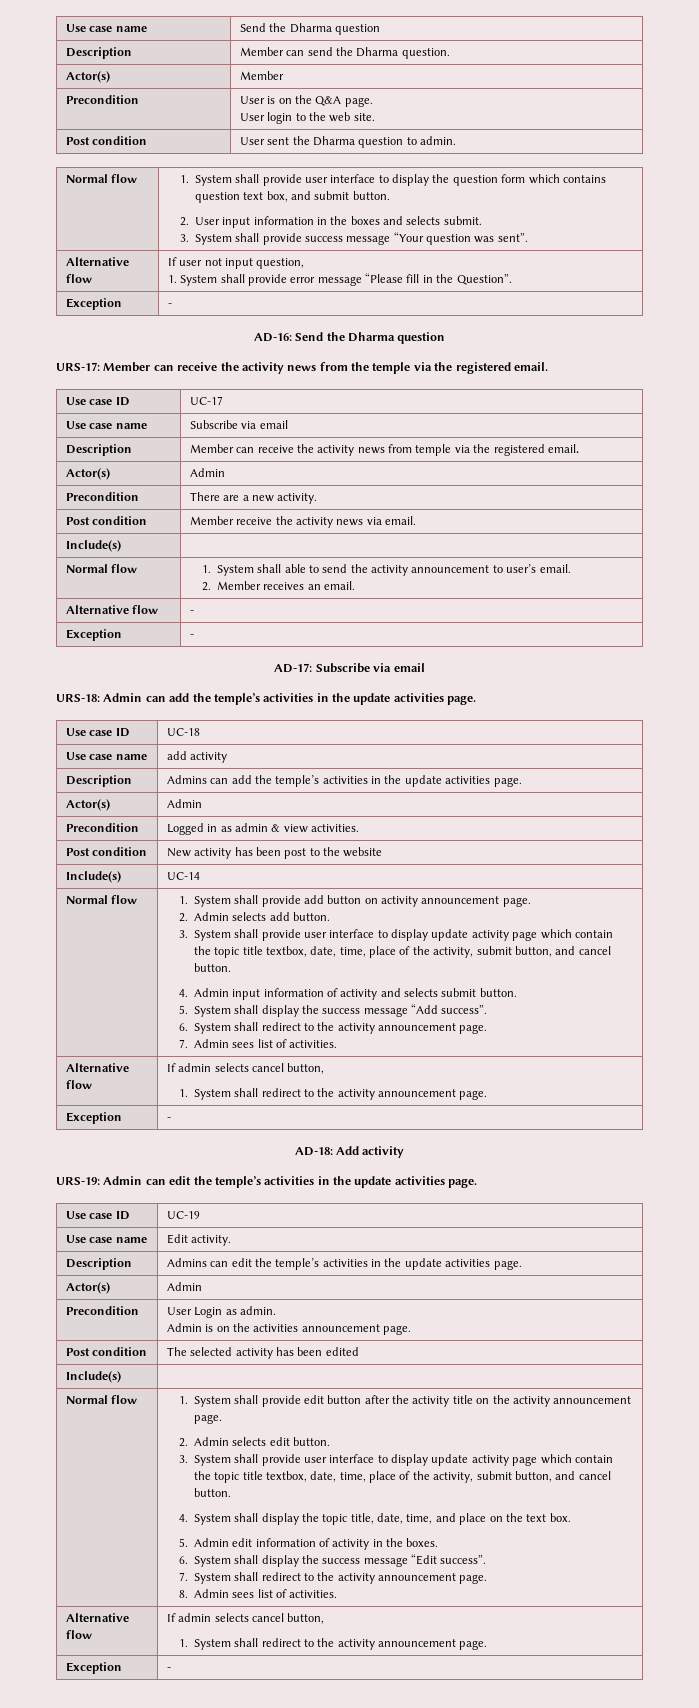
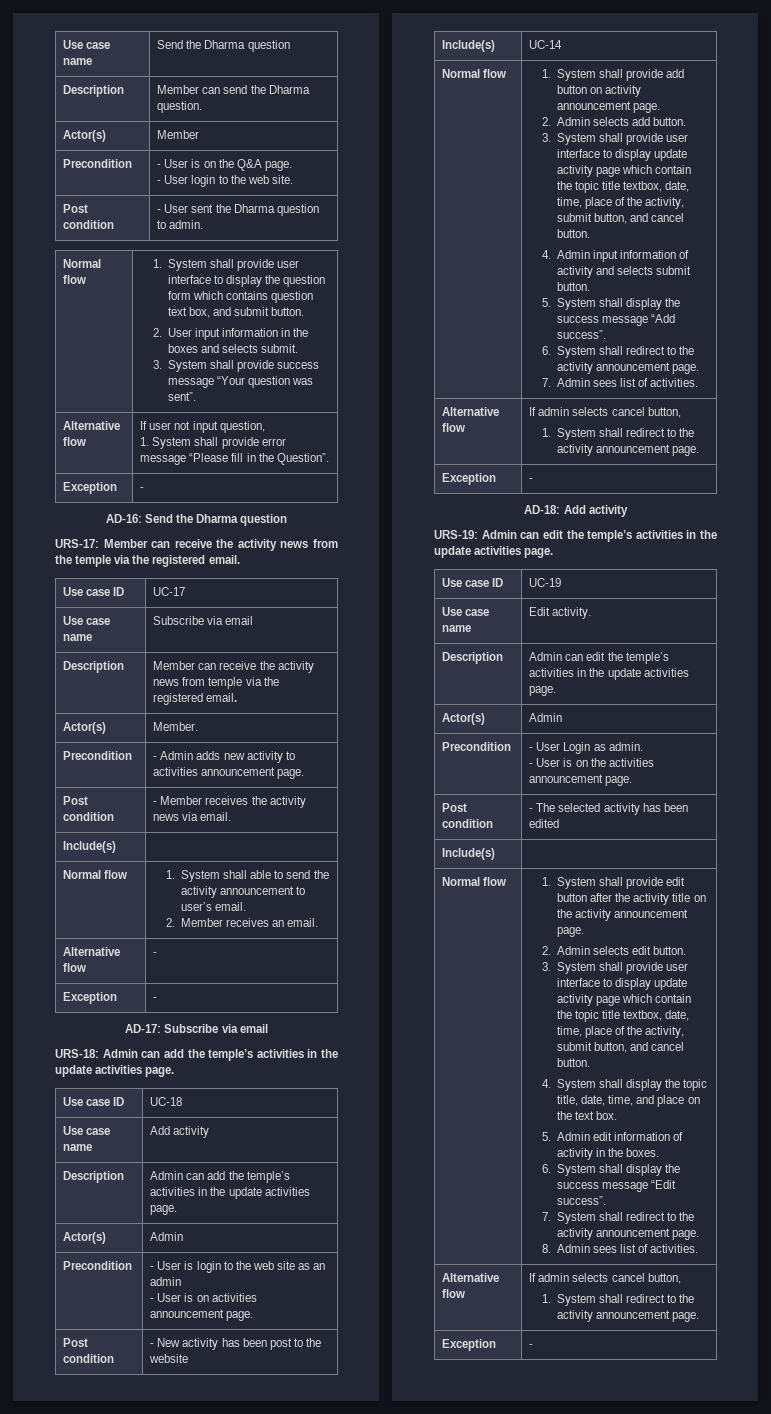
(139, 99) none -> [157,164,162,168] -
(373, 102) none -> [157,180,162,184] -
(148, 140) none -> [157,209,162,213] -
[189,468,225,477] [65,492,139,501] [189,492,318,504] [65,516,148,525] [189,516,273,525] Admin // Precondition | There are a new activity. // Post condition | Member receive -> [153,722,199,731] [63,751,133,760] [153,751,295,763] [153,767,305,779] [63,796,89,805] [63,812,115,821] [153,796,249,805] Member. // Precondition | - Admin adds new activity to activities announcement page. // Post condition | - Member receives
[166,751,187,760] add -> [150,1126,171,1135] Add
[166,775,207,784] Admins -> [150,1171,184,1180] Admin
[166,823,360,835] [65,847,148,856] Logged in as admin & view activities. // Post condition | -> [150,1261,326,1273] [150,1277,182,1286] [150,1293,257,1302] [150,1309,254,1321] [63,1338,89,1347] [63,1354,115,1363] [150,1343,155,1347] - User is login to the web site as an admin // - User is on activities announcement page. // Post condition | -
[166,1258,207,1267] Admins -> [529,652,563,661] Admin
(139, 1310) none -> [529,747,534,751] -
[166,1323,202,1332] Admin -> [529,758,561,767] - User
(148, 1351) none -> [529,808,534,812] -

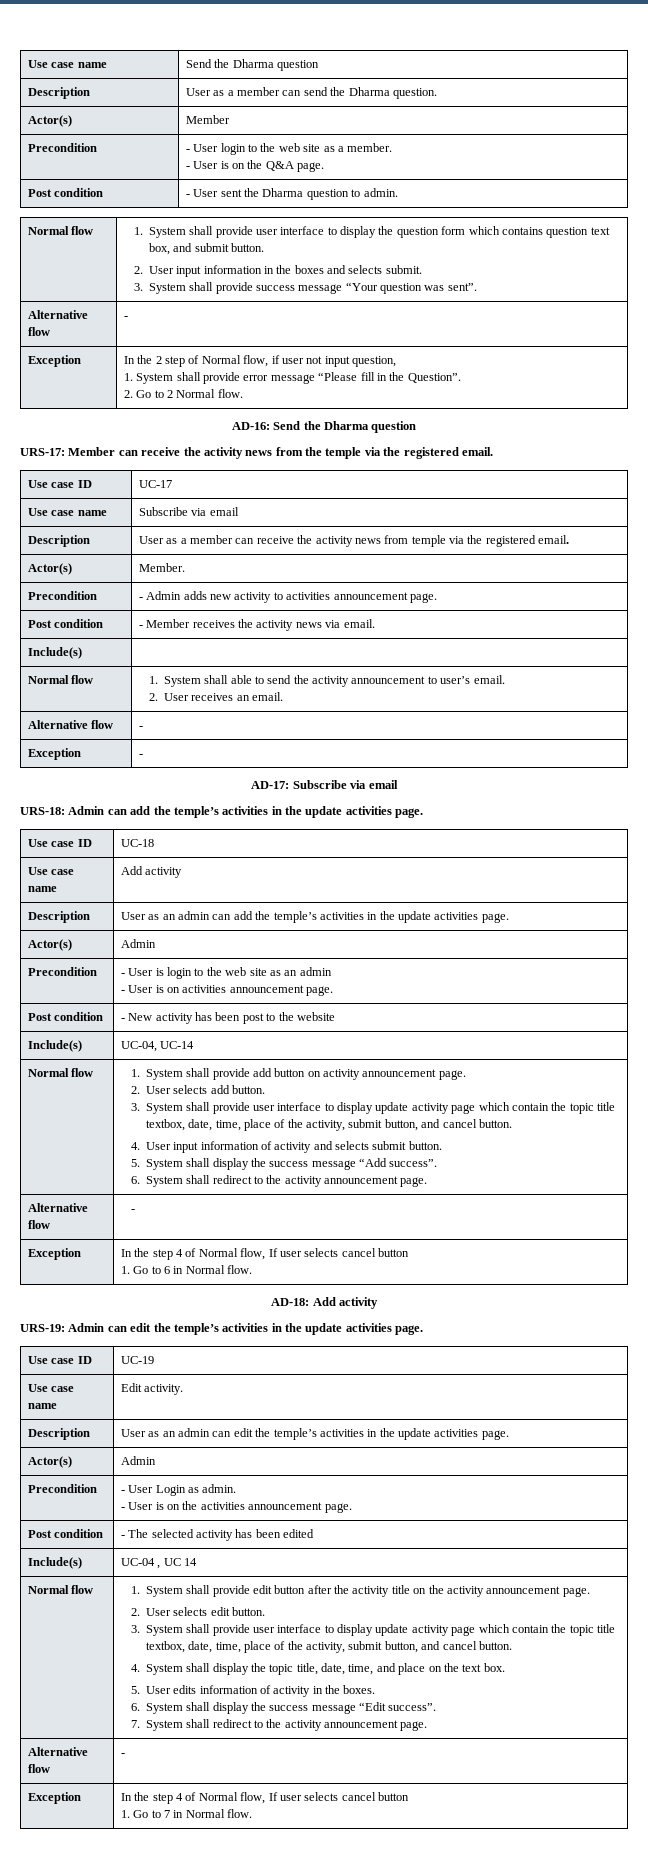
[157,85,200,94] Member -> [185,87,281,96] User as a member
(189, 163) none -> [220,143,393,155] [185,161,219,169] login to the web site as a member. // - User
[157,175,293,187] // - User login to the web site. -> (325, 167) none
[140,421,148,430] If -> [123,316,128,319] [27,355,81,367] [123,355,280,367] - // Exception | In the 2 step of Normal flow, if
[63,482,118,494] [140,487,145,491] // Exception | - -> [123,389,243,398] // 2. Go to 2 Normal flow.
[153,661,196,670] Member -> [138,535,234,544] User as a member
[180,918,223,927] Member -> [163,693,189,701] User
[150,1171,184,1180] Admin -> [120,911,211,920] User as an admin
(496, 46) none -> [120,1041,157,1052] UC-04,
[556,117,590,126] Admin -> [145,1086,171,1094] User
[556,250,590,259] Admin -> [145,1142,171,1150] User
[542,378,699,387] [442,407,500,416] [442,423,466,432] [529,407,681,418] [542,428,695,440] [556,444,700,456] [442,473,497,485] [529,478,534,482] // 7. Admin sees list of activities. // Alternative flow | If admin selects cancel button, // 1. System shall redirect to the activity announcement page. // Exception | - -> [27,1203,88,1212] [27,1220,50,1229] [130,1209,135,1212] [27,1248,81,1260] [120,1248,410,1260] [120,1265,253,1274] // Alternative flow | - // Exception | In the step 4 of Normal flow, If user selects cancel button // 1. Go to 6 in Normal flow.
[529,652,563,661] Admin -> [120,1428,211,1437] User as an admin
(496, 854) none -> [120,1558,198,1569] UC-04 , UC 14
[556,946,590,955] Admin -> [145,1608,171,1616] User
[556,1132,613,1141] Admin edit -> [145,1685,197,1694] User edits
[542,1244,699,1253] [442,1273,500,1282] [442,1289,466,1298] [529,1273,681,1284] [542,1294,695,1306] [556,1310,700,1322] [442,1339,497,1351] [529,1344,534,1348] // 8. Admin sees list of activities. // Alternative flow | If admin selects cancel button, // 1. System shall redirect to the activity announcement page. // Exception | - -> [27,1747,88,1756] [27,1764,50,1773] [120,1753,125,1756] [27,1792,81,1804] [120,1792,410,1804] [120,1809,253,1818] // Alternative flow | - // Exception | In the step 4 of Normal flow, If user selects cancel button // 1. Go to 7 in Normal flow.

